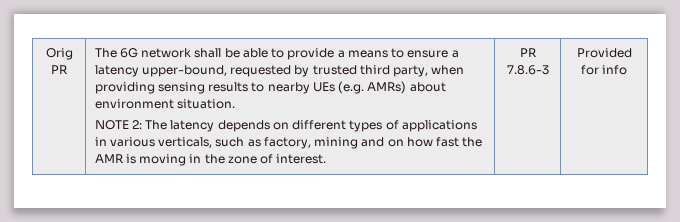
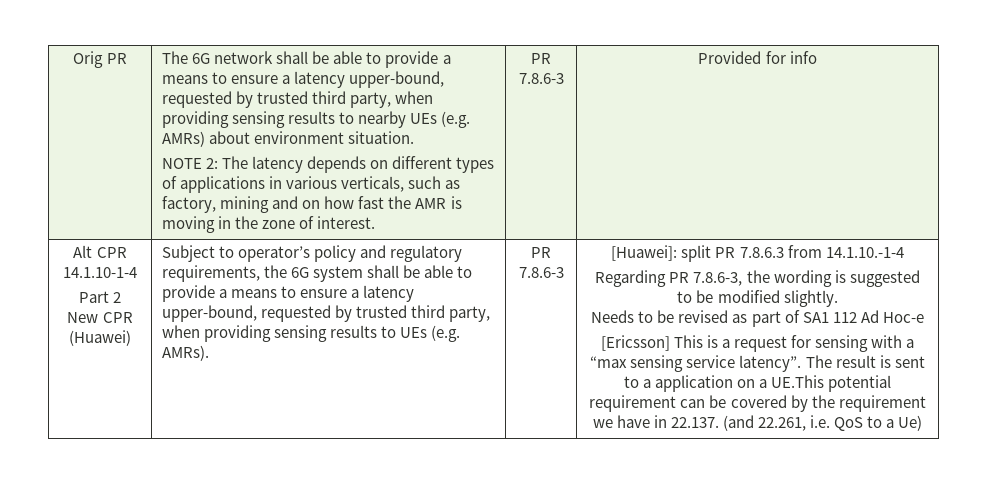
(628, 70) none -> [73,245,127,258] [63,267,137,278] [78,291,122,303] [67,312,133,323] [69,330,131,346] [162,245,463,262] [162,265,473,282] [162,285,415,302] [162,305,491,322] [162,325,461,342] [162,345,210,361] [531,247,551,258] [518,267,564,278] [611,245,904,262] [595,270,920,287] [677,290,838,307] [591,310,924,327] [600,335,915,352] [590,355,925,372] [623,375,892,392] [589,395,926,412] [592,415,923,431] // Alt CPR 14.1.10-1-4 // Part 2 // New CPR (Huawei) | Subject to operator’s policy and regulatory requirements, the 6G system shall be able to provide a means to ensure a latency upper-bound, requested by trusted third party, when providing sensing results to UEs (e.g. AMRs). | PR 7.8.6-3 | [Huawei]: split PR 7.8.6.3 from 14.1.10.-1-4 // Regarding PR 7.8.6-3, the wording is suggested to be modified slightly. // Needs to be revised as part of SA1 112 Ad Hoc-e // [Ericsson] This is a request for sensing with a “max sensing service latency”. The result is sent to a application on a UE.This potential requirement can be covered by the requirement we have in 22.137. (and 22.261, i.e. QoS to a Ue)

